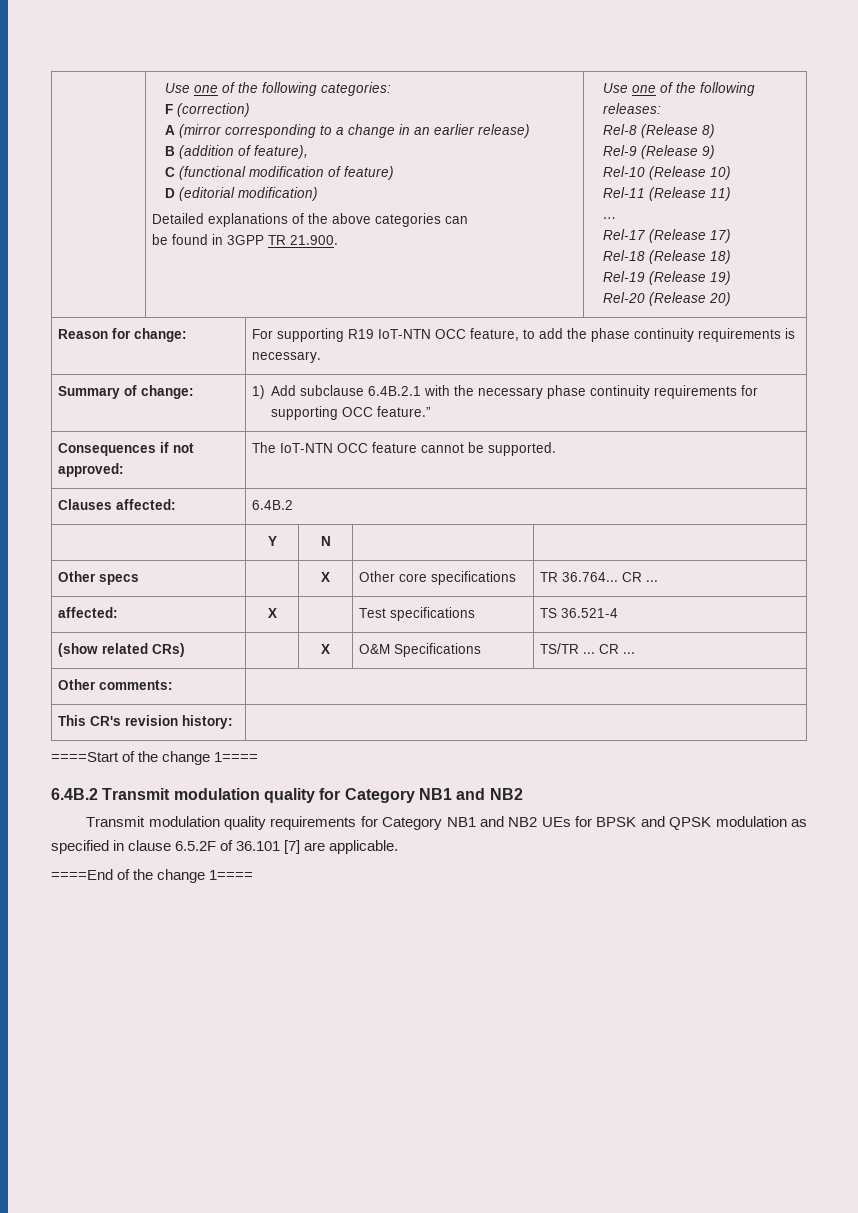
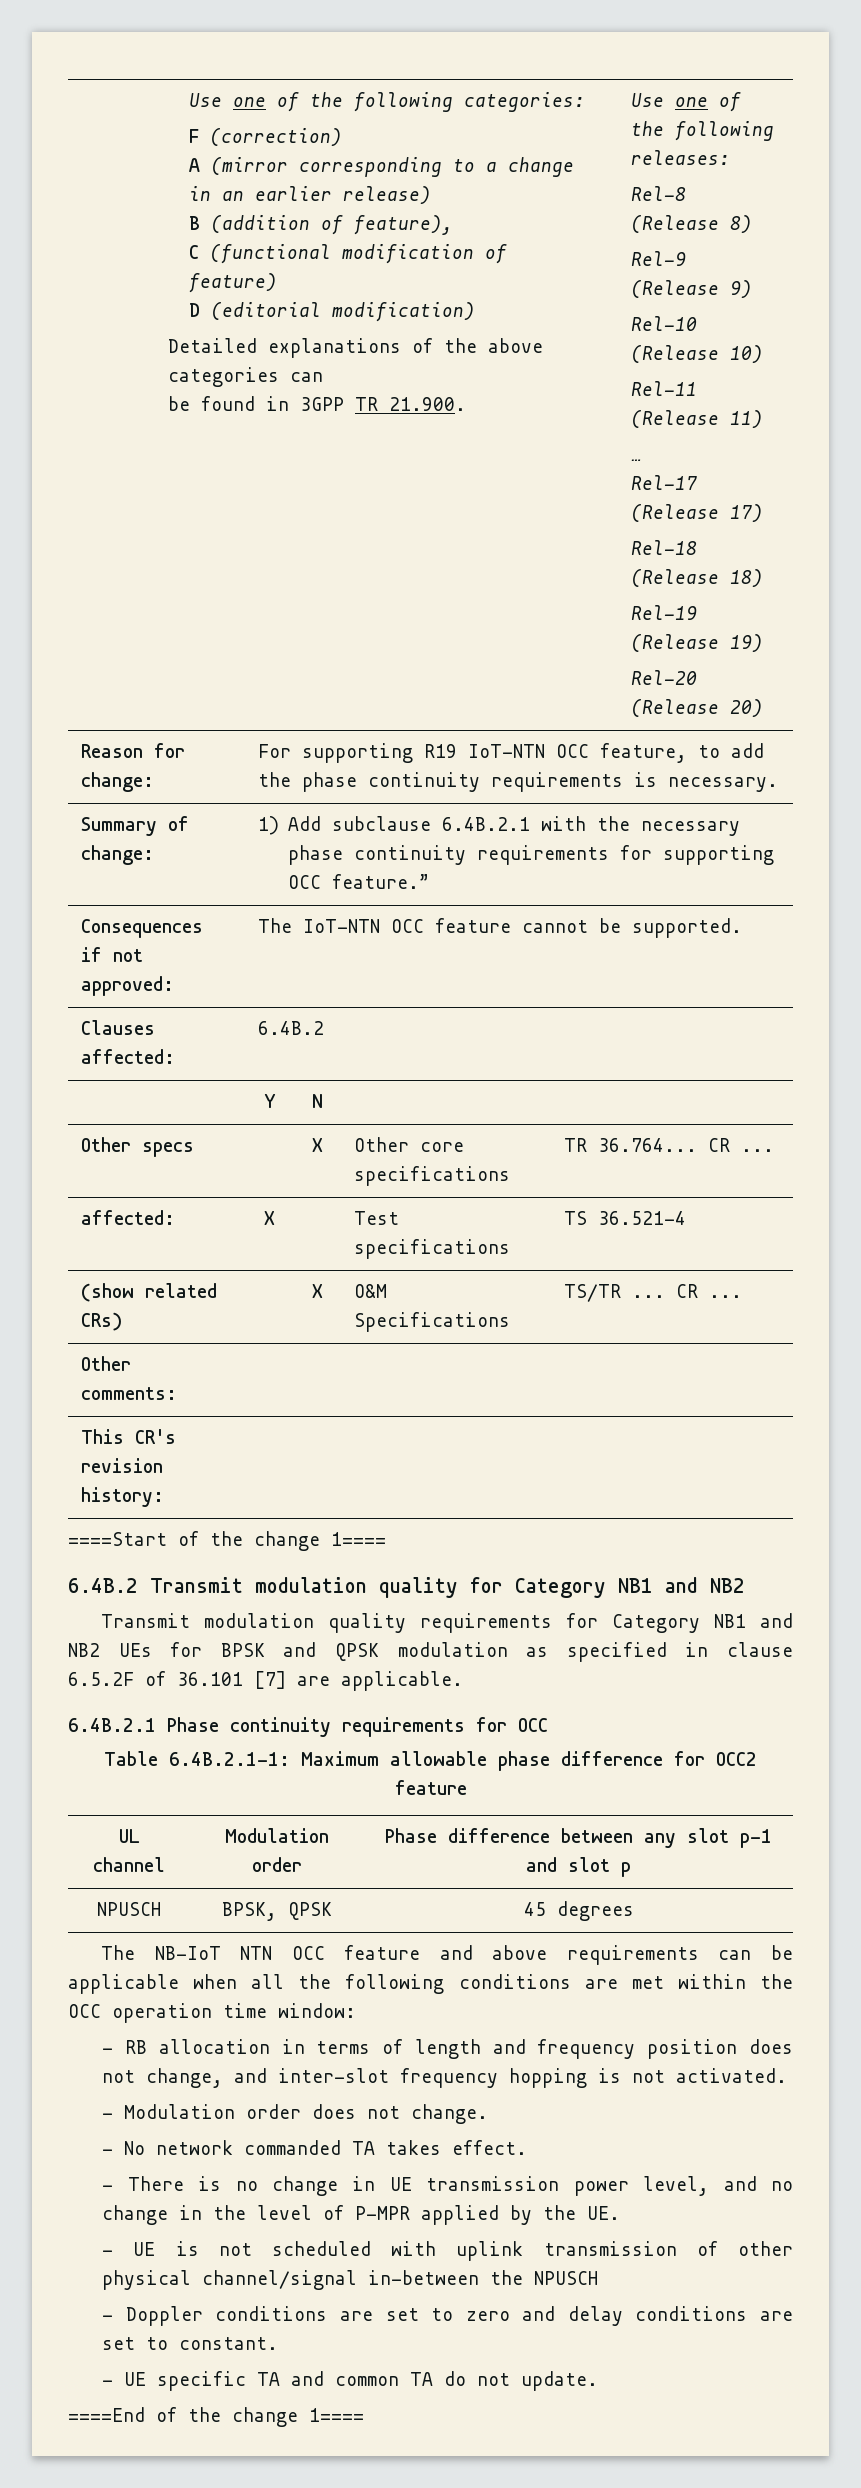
(399, 847) none -> [68,1717,548,1737] [104,1751,757,1771] [394,1780,467,1795] [118,1829,140,1843] [92,1857,165,1872] [224,1828,329,1843] [251,1857,302,1872] [385,1828,772,1848] [526,1857,631,1877] [96,1902,161,1916] [221,1902,332,1921] [523,1901,634,1921] [101,1945,793,1965] [68,1974,793,1994] [68,2003,356,2023] [102,2039,793,2059] [102,2068,788,2088] [102,2104,489,2124] [102,2140,528,2155] [102,2176,794,2196] [102,2205,621,2225] [102,2241,793,2261] [102,2270,599,2290] [102,2306,793,2326] [102,2337,279,2350] [102,2371,599,2391] // 6.4B.2.1 Phase continuity requirements for OCC // Table 6.4B.2.1-1: Maximum allowable phase difference for OCC2 feature // UL channel | Modulation order | Phase difference between any slot p-1 and slot p // NPUSCH | BPSK, QPSK | 45 degrees // The NB-IoT NTN OCC feature and above requirements can be applicable when all the following conditions are met within the OCC operation time window: // - RB allocation in terms of length and frequency position does not change, and inter-slot frequency hopping is not activated. // - Modulation order does not change. // - No network commanded TA takes effect. // - There is no change in UE transmission power level, and no change in the level of P-MPR applied by the UE. // - UE is not scheduled with uplink transmission of other physical channel/signal in-between the NPUSCH // - Doppler conditions are set to zero and delay conditions are set to constant. // - UE specific TA and common TA do not update.

